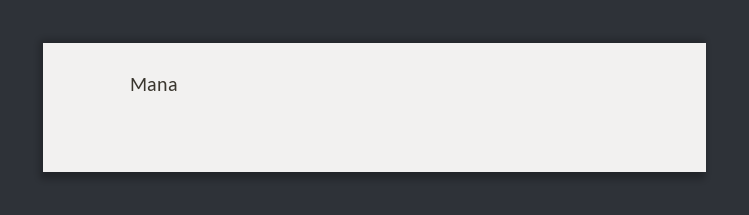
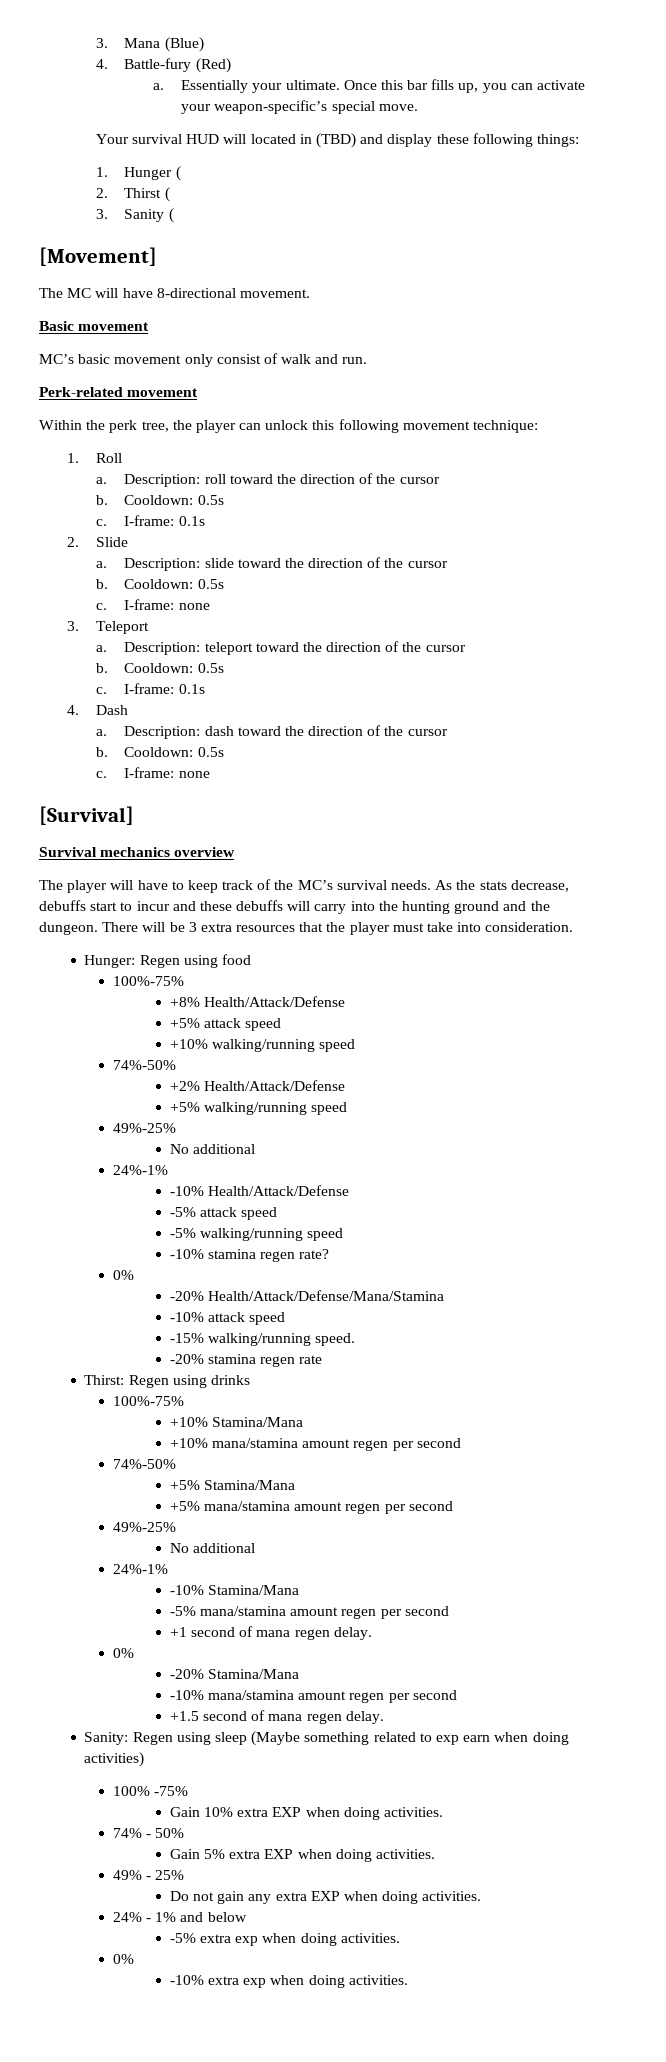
[130,78,178,91] Mana -> [95,37,204,52] [95,58,231,73] [152,79,586,93] [181,100,418,114] [95,133,579,148] [95,166,181,181] [95,187,170,202] [95,208,174,223] [39,247,157,266] [39,288,310,298] [39,321,150,331] [39,353,368,367] [39,387,199,397] [39,419,539,433] [67,453,122,463] [95,473,440,487] [95,495,224,505] [95,515,205,526] [67,537,128,547] [95,557,448,571] [95,579,224,589] [95,599,210,610] [67,621,149,634] [95,641,466,655] [95,663,224,673] [95,683,205,694] [67,705,128,715] [95,725,448,739] [95,747,224,757] [95,767,210,778] [39,806,134,825] [39,847,236,857] [39,879,569,893] [39,900,550,914] [39,922,574,935] [84,954,252,968] [112,976,184,986] [169,996,345,1007] [169,1018,282,1031] [169,1039,356,1052] [112,1060,176,1070] [169,1080,345,1091] [169,1102,348,1115] [112,1123,176,1133] [169,1144,255,1154] [112,1165,168,1175] [169,1185,349,1196] [169,1207,278,1220] [169,1228,344,1241] [169,1249,330,1262] [112,1270,134,1280] [169,1290,444,1301] [169,1312,286,1325] [169,1333,356,1346] [169,1354,323,1367] [84,1375,251,1388] [112,1396,184,1406] [169,1417,303,1427] [169,1438,461,1451] [112,1459,176,1469] [169,1480,295,1490] [169,1501,453,1514] [112,1522,176,1532] [169,1543,255,1553] [112,1564,168,1574] [169,1585,299,1595] [169,1606,449,1619] [169,1626,372,1640] [112,1648,134,1658] [169,1669,299,1679] [169,1690,457,1703] [169,1710,384,1724] [84,1731,569,1746] [84,1752,145,1767] [112,1786,189,1796] [169,1807,443,1820] [112,1828,185,1838] [169,1849,435,1862] [112,1870,185,1880] [169,1891,482,1904] [112,1912,247,1922] [169,1933,400,1946] [112,1954,134,1964] [169,1975,408,1988] 3. Mana (Blue) // 4. Battle-fury (Red) // a. Essentially your ultimate. Once this bar fills up, you can activate your weapon-specific’s special move. // Your survival HUD will located in (TBD) and display these following things: // 1. Hunger ( // 2. Thirst ( // 3. Sanity ( // [Movement] // The MC will have 8-directional movement. // Basic movement // MC’s basic movement only consist of walk and run. // Perk-related movement // Within the perk tree, the player can unlock this following movement technique: // 1. Roll // a. Description: roll toward the direction of the cursor // b. Cooldown: 0.5s // c. I-frame: 0.1s // 2. Slide // a. Description: slide toward the direction of the cursor // b. Cooldown: 0.5s // c. I-frame: none // 3. Teleport // a. Description: teleport toward the direction of the cursor // b. Cooldown: 0.5s // c. I-frame: 0.1s // 4. Dash // a. Description: dash toward the direction of the cursor // b. Cooldown: 0.5s // c. I-frame: none // [Survival] // Survival mechanics overview // The player will have to keep track of the MC’s survival needs. As the stats decrease, debuffs start to incur and these debuffs will carry into the hunting ground and the dungeon. There will be 3 extra resources that the player must take into consideration. // Hunger: Regen using food // 100%-75% // +8% Health/Attack/Defense // +5% attack speed // +10% walking/running speed // 74%-50% // +2% Health/Attack/Defense // +5% walking/running speed // 49%-25% // No additional // 24%-1% // -10% Health/Attack/Defense // -5% attack speed // -5% walking/running speed // -10% stamina regen rate? // 0% // -20% Health/Attack/Defense/Mana/Stamina // -10% attack speed // -15% walking/running speed. // -20% stamina regen rate // Thirst: Regen using drinks // 100%-75% // +10% Stamina/Mana // +10% mana/stamina amount regen per second // 74%-50% // +5% Stamina/Mana // +5% mana/stamina amount regen per second // 49%-25% // No additional // 24%-1% // -10% Stamina/Mana // -5% mana/stamina amount regen per second // +1 second of mana regen delay. // 0% // -20% Stamina/Mana // -10% mana/stamina amount regen per second // +1.5 second of mana regen delay. // Sanity: Regen using sleep (Maybe something related to exp earn when doing activities) // 100% -75% // Gain 10% extra EXP when doing activities. // 74% - 50% // Gain 5% extra EXP when doing activities. // 49% - 25% // Do not gain any extra EXP when doing activities. // 24% - 1% and below // -5% extra exp when doing activities. // 0% // -10% extra exp when doing activities.

